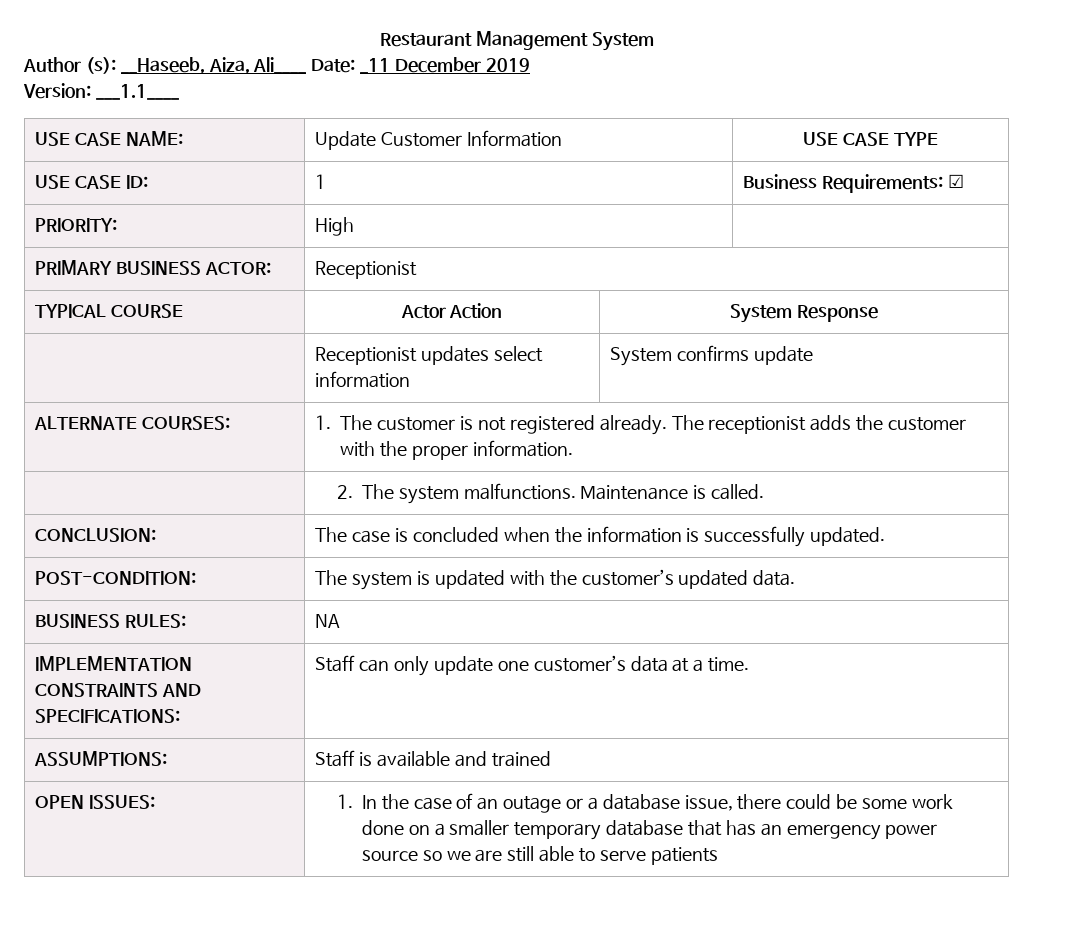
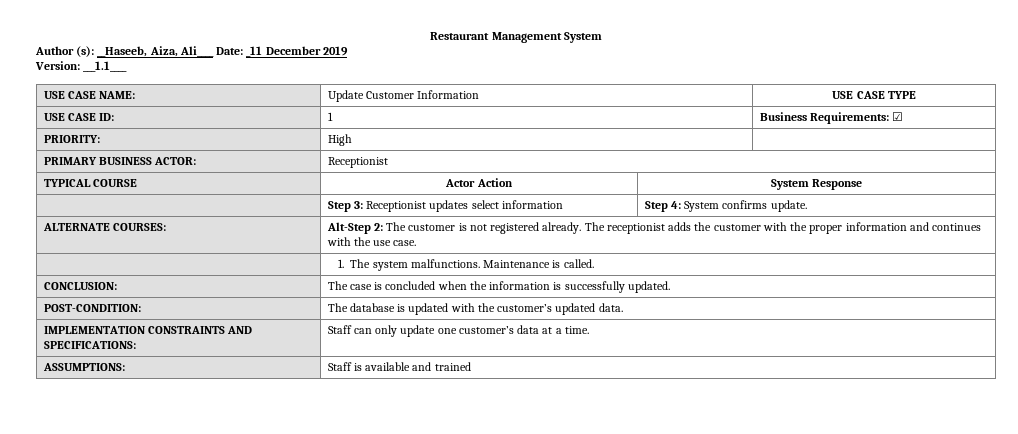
(878, 313) none -> [327,201,364,212] Step 3:
(411, 379) none -> [644,201,682,212] Step 4:
[754,346,814,365] update -> [770,200,807,212] update.
[315,415,332,430] 1. -> [326,222,384,234] Alt-Step 2:
[472,440,573,457] [336,485,353,499] information. // | 2. -> [845,222,982,231] [326,237,417,246] [338,259,345,268] information and continues with the use case. // | 1.
[352,572,413,590] system -> [350,303,396,312] database
[35,614,187,628] [315,614,341,628] // BUSINESS RULES: | NA -> (623, 307) none
[35,795,156,809] [336,793,953,813] [361,820,938,840] [361,846,718,865] // OPEN ISSUES: | 1. In the case of an outage or a database issue, there could be some work done on a smaller temporary database that has an emergency power source so we are still able to serve patients -> (471, 366) none

